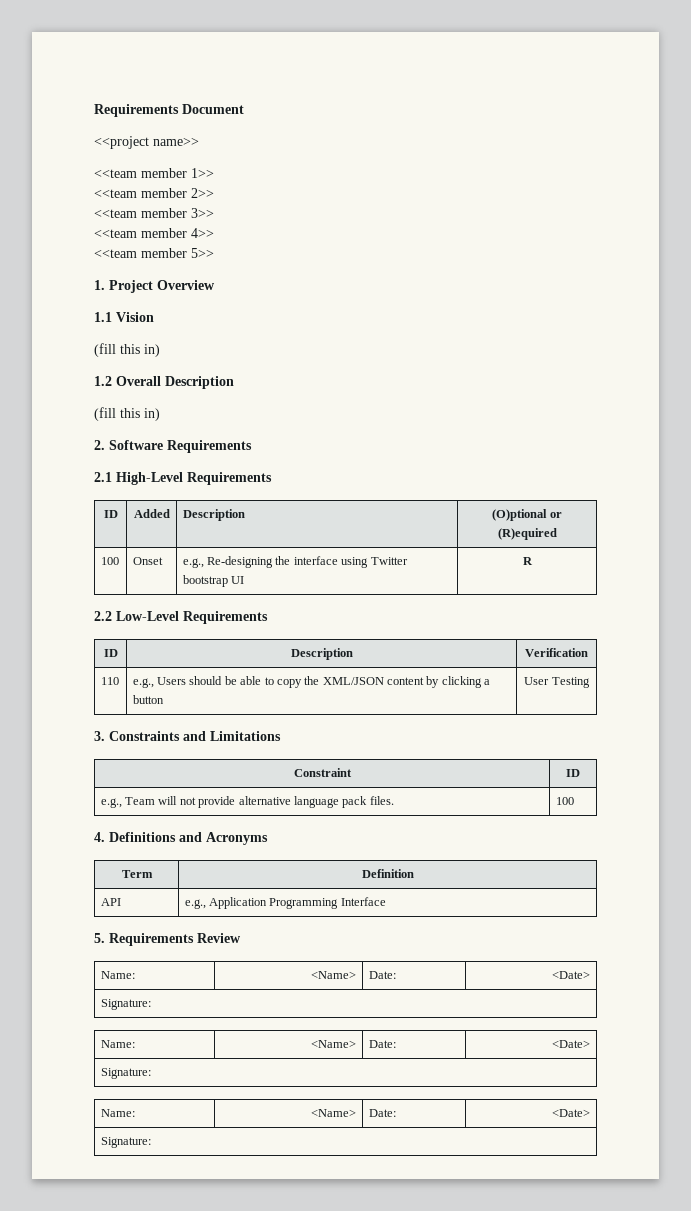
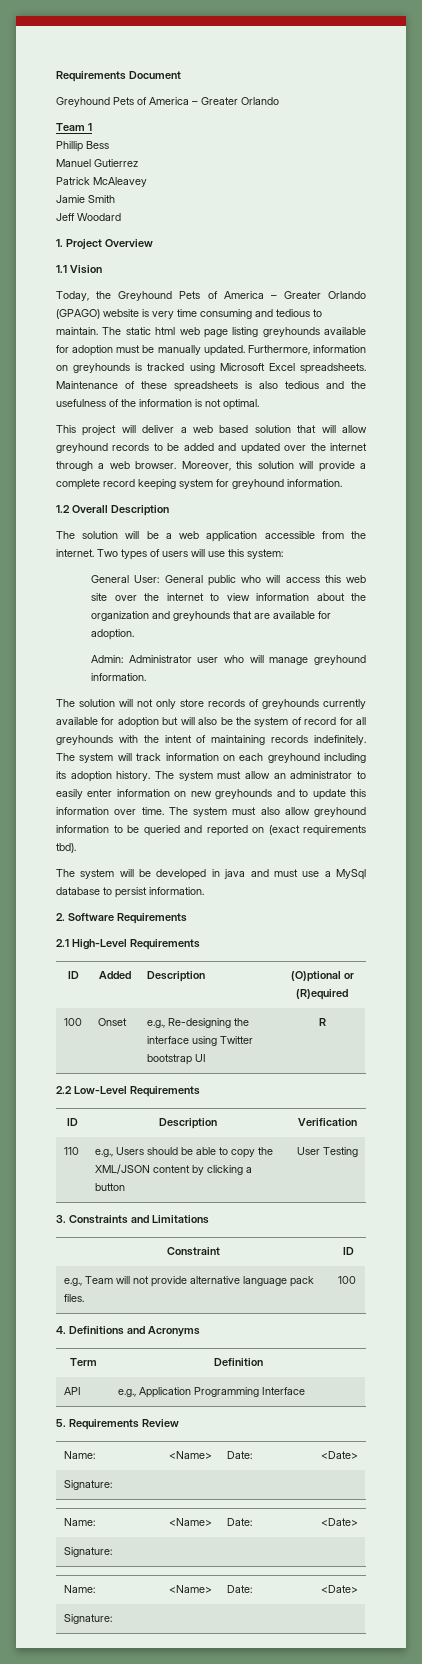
[94,136,199,149] [94,168,214,178] [94,188,214,198] [94,208,214,218] [94,228,214,238] [94,248,214,258] <<project name>> // <<team member 1>> // <<team member 2>> // <<team member 3>> // <<team member 4>> // <<team member 5>> -> [56,97,279,107] [56,123,92,131] [56,141,109,152] [56,159,138,167] [56,177,147,187] [56,195,115,203] [56,213,121,221] Greyhound Pets of America – Greater Orlando // Team 1 // Phillip Bess // Manuel Gutierrez // Patrick McAleavey // Jamie Smith // Jeff Woodard
[94,343,160,357] [94,376,234,389] [94,407,160,421] (fill this in) // 1.2 Overall Description // (fill this in) -> [56,291,366,301] [56,309,322,319] [56,327,366,338] [56,345,366,356] [56,363,366,374] [56,381,366,392] [56,399,259,410] [56,425,367,436] [56,443,368,454] [56,461,367,472] [56,479,342,490] [56,505,169,516] [56,531,367,542] [56,549,283,560] [91,575,366,586] [91,593,366,601] [91,611,332,621] [91,629,135,640] [91,655,366,665] [91,673,147,681] [56,699,366,709] [56,717,366,728] [56,735,366,745] [56,753,366,763] [56,771,366,782] [56,789,367,800] [56,807,366,817] [56,825,366,836] [56,843,76,853] [56,869,367,880] [56,887,204,898] Today, the Greyhound Pets of America – Greater Orlando (GPAGO) website is very time consuming and tedious to maintain. The static html web page listing greyhounds available for adoption must be manually updated. Furthermore, information on greyhounds is tracked using Microsoft Excel spreadsheets. Maintenance of these spreadsheets is also tedious and the usefulness of the information is not optimal. // This project will deliver a web based solution that will allow greyhound records to be added and updated over the internet through a web browser. Moreover, this solution will provide a complete record keeping system for greyhound information. // 1.2 Overall Description // The solution will be a web application accessible from the internet. Two types of users will use this system: // General User: General public who will access this web site over the internet to view information about the organization and greyhounds that are available for adoption. // Admin: Administrator user who will manage greyhound information. // The solution will not only store records of greyhounds currently available for adoption but will also be the system of record for all greyhounds with the intent of maintaining records indefinitely. The system will track information on each greyhound including its adoption history. The system must allow an administrator to easily enter information on new greyhounds and to update this information over time. The system must also allow greyhound information to be queried and reported on (exact requirements tbd). // The system will be developed in java and must use a MySql database to persist information.

